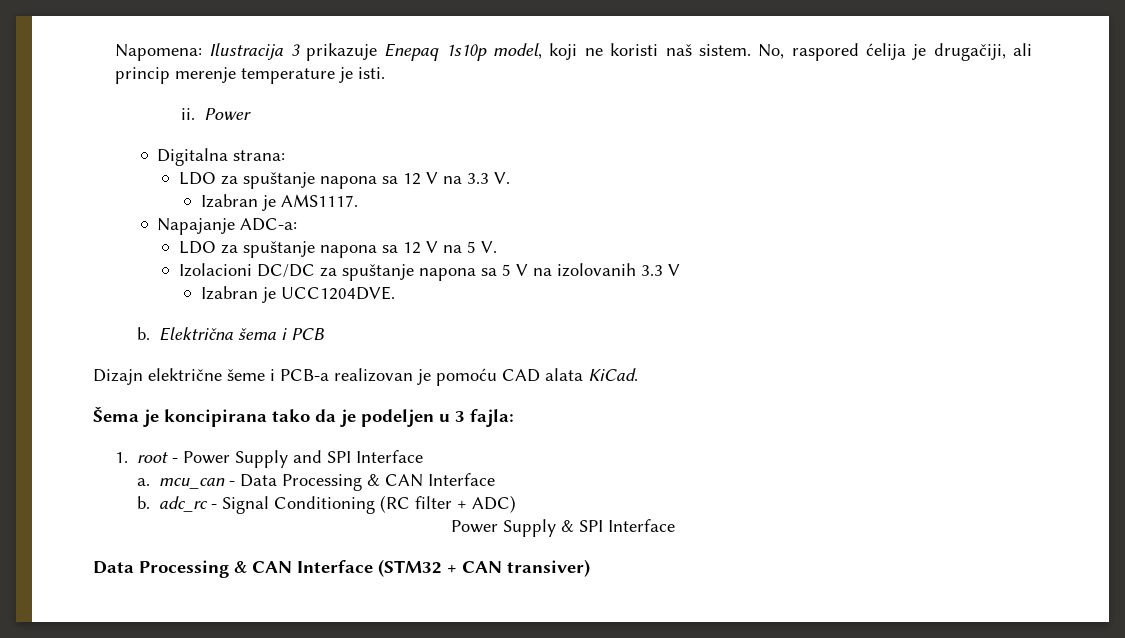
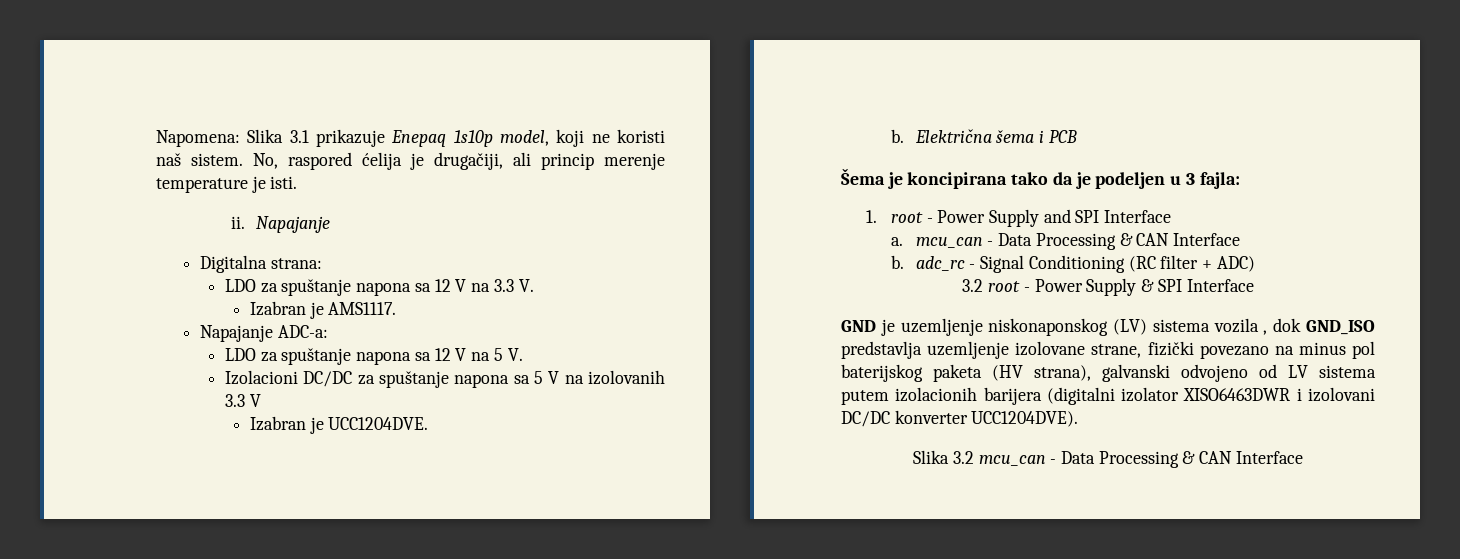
[209,43,300,60] Ilustracija 3 -> [247,129,309,143] Slika 3.1
[203,108,251,120] Power -> [255,216,330,233] Napajanje
[93,368,638,386] // Dizajn električne šeme i PCB-a realizovan je pomoću CAD alata KiCad. -> (1077, 136) none
(517, 504) none -> [962,279,1030,292] 3.2 root -
[93,559,590,578] Data Processing & CAN Interface (STM32 + CAN transiver) -> [841,318,1375,336] [841,341,1375,359] [841,364,1376,382] [841,387,1375,405] [841,410,1079,427] [913,450,1303,468] GND je uzemljenje niskonaponskog (LV) sistema vozila , dok GND_ISO predstavlja uzemljenje izolovane strane, fizički povezano na minus pol baterijskog paketa (HV strana), galvanski odvojeno od LV sistema putem izolacionih barijera (digitalni izolator XISO6463DWR i izolovani DC/DC konverter UCC1204DVE). // Slika 3.2 mcu_can - Data Processing & CAN Interface

